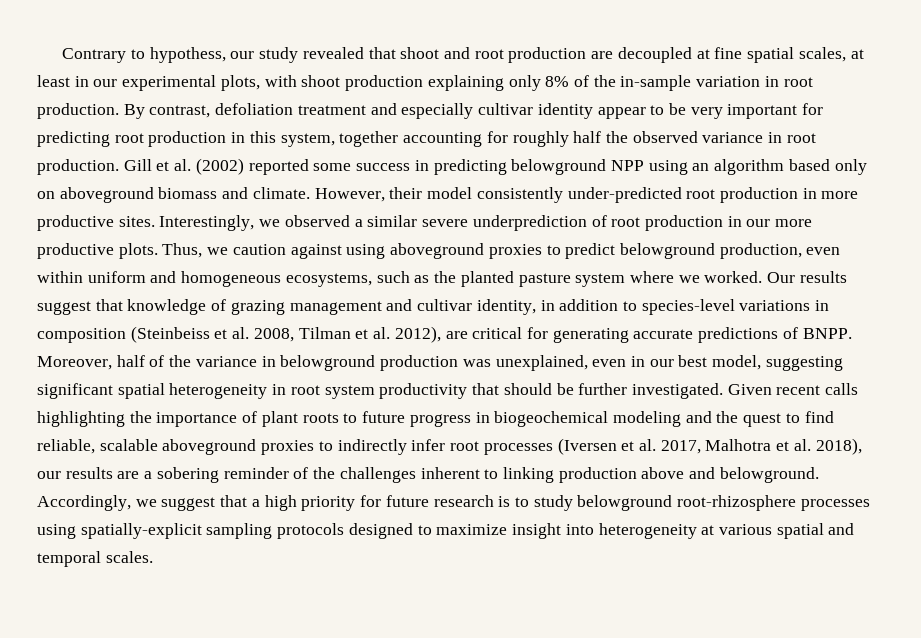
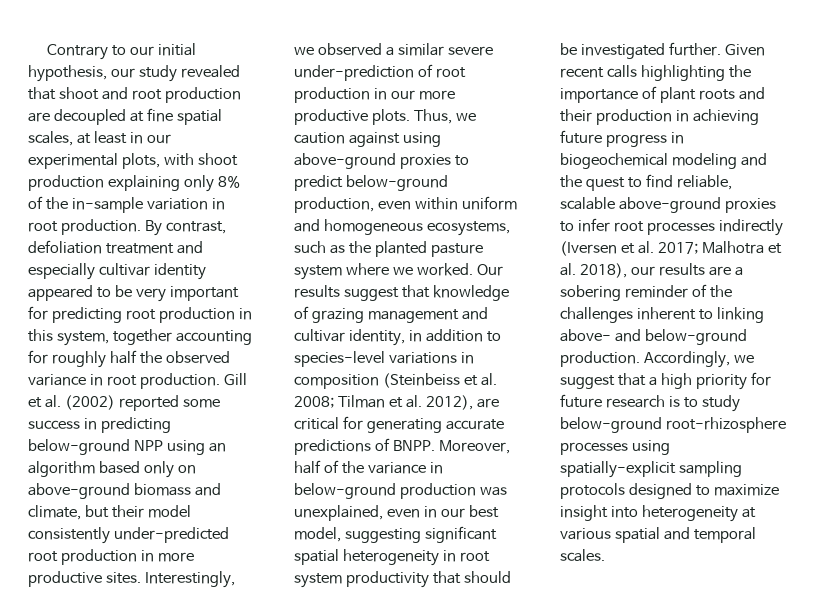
[149,47,226,63] hypothess, -> [130,43,197,56] [28,65,107,82] our initial hypothesis,
[597,107,646,119] appear -> [28,285,93,301] appeared
[511,159,607,175] belowground -> [28,439,130,455] below-ground
[59,187,154,203] aboveground -> [28,483,130,499] above-ground
[252,187,385,202] climate. However, -> [28,505,109,520] climate, but
[472,215,587,231] underprediction -> [294,65,414,81] under-prediction
[390,243,485,259] aboveground -> [294,153,396,169] above-ground
[619,243,715,259] belowground -> [345,175,448,191] below-ground
[253,328,294,342] 2008, -> [294,396,334,408] 2008;
[280,355,376,371] belowground -> [294,483,396,499] below-ground
[578,383,723,399] further investigated. -> [580,42,721,59] investigated further.
[343,413,358,423] to -> [738,87,765,100] [560,109,759,125] and their production in achieving
[162,439,407,455] aboveground proxies to indirectly -> [618,197,776,213] [560,221,574,232] above-ground proxies to
(553, 449) none -> [718,219,783,236] indirectly
[660,440,701,454] 2017, -> [657,242,698,254] 2017;
[558,467,819,483] production above and belowground. -> [560,329,747,345] [560,351,640,367] above- and below-ground production.
[577,495,673,511] belowground -> [560,417,662,433] below-ground

